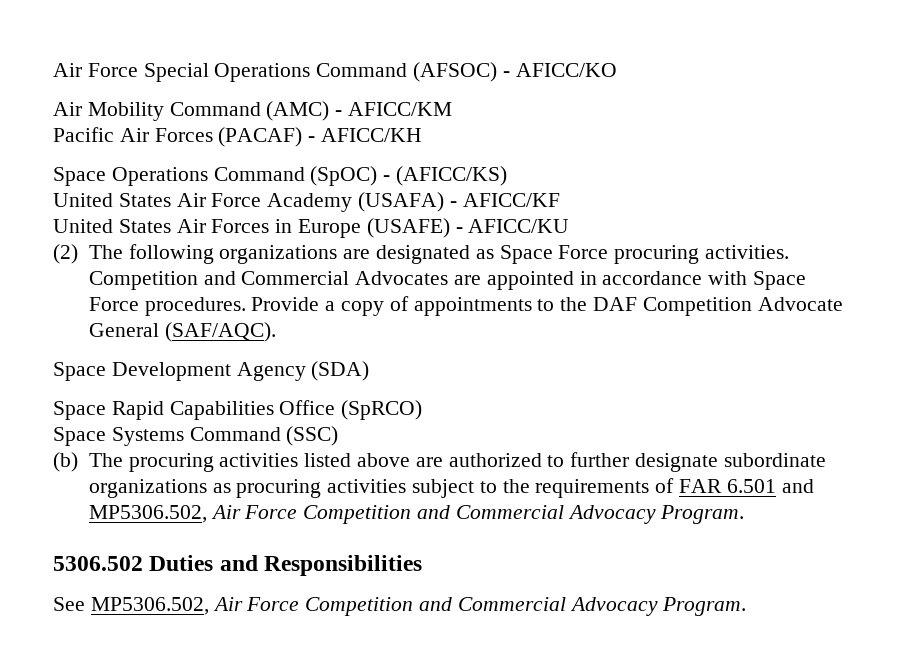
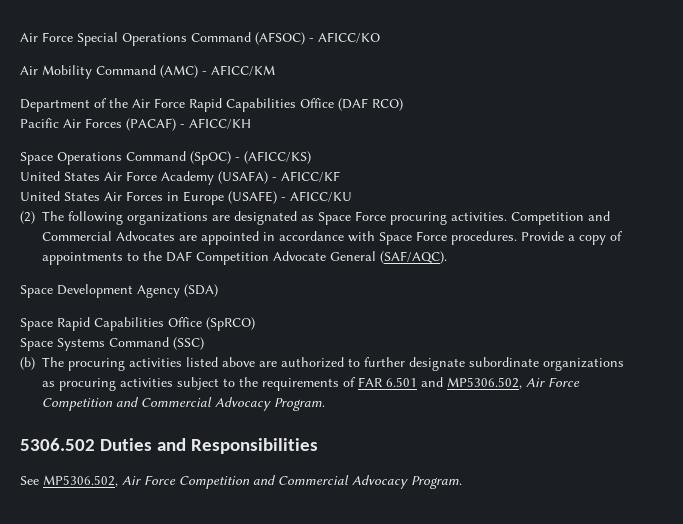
(453, 109) none -> [20,98,403,112] // Department of the Air Force Rapid Capabilities Office (DAF RCO)

